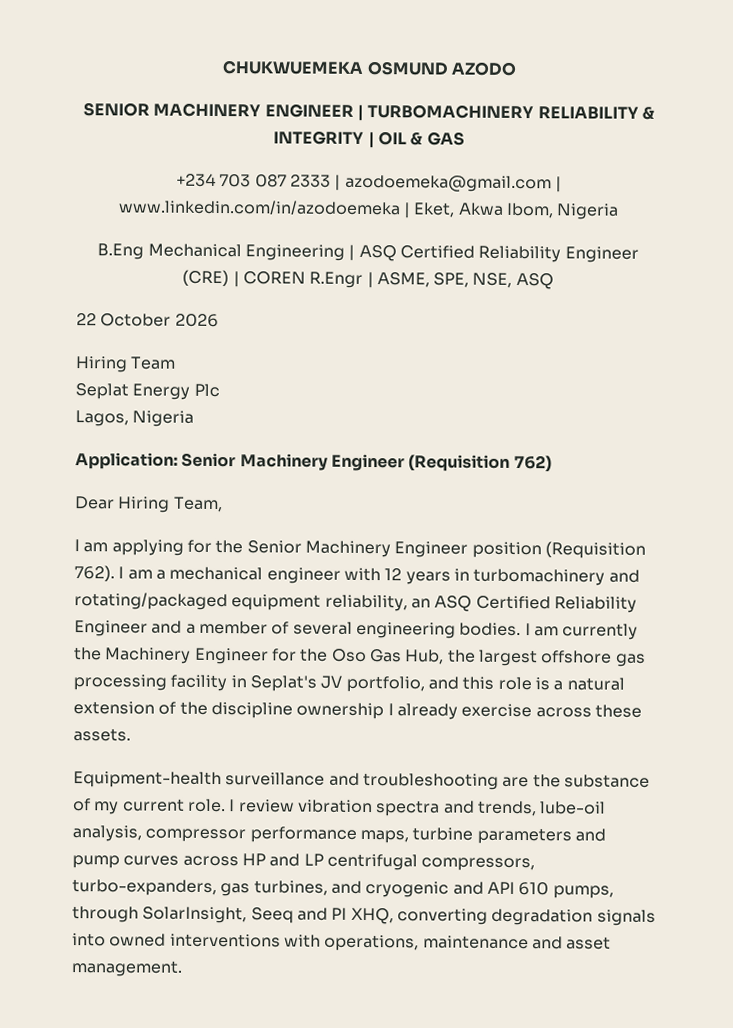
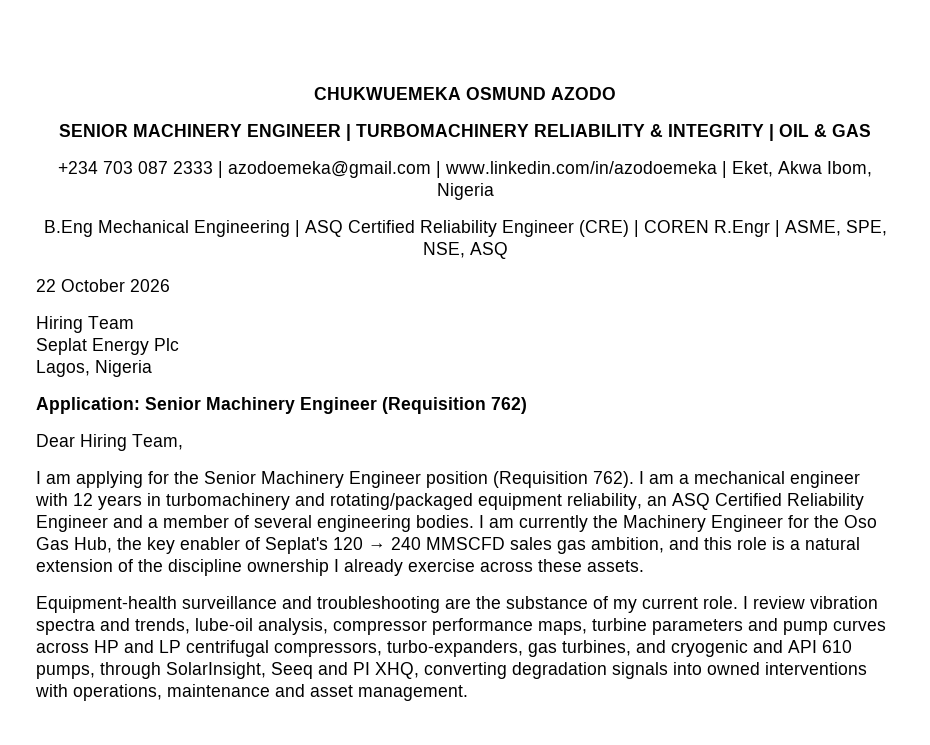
[477,649,646,667] [73,674,425,693] largest offshore gas processing facility in Seplat's JV portfolio, -> [147,537,664,554] key enabler of Seplat's 120 → 240 MMSCFD sales gas ambition,

